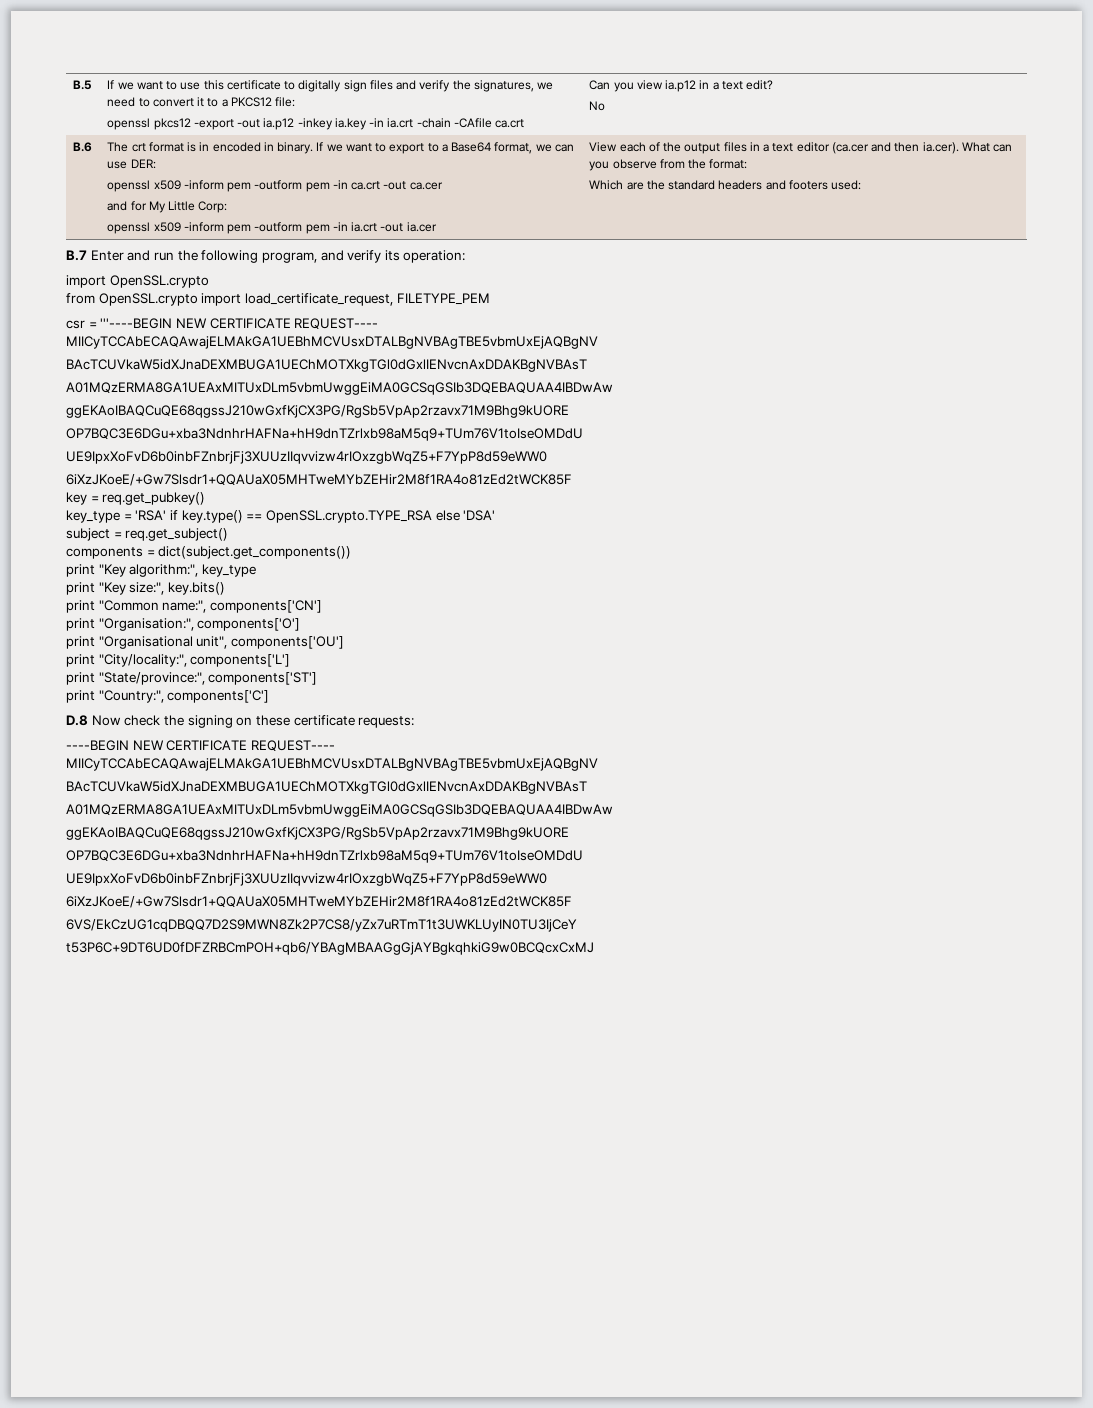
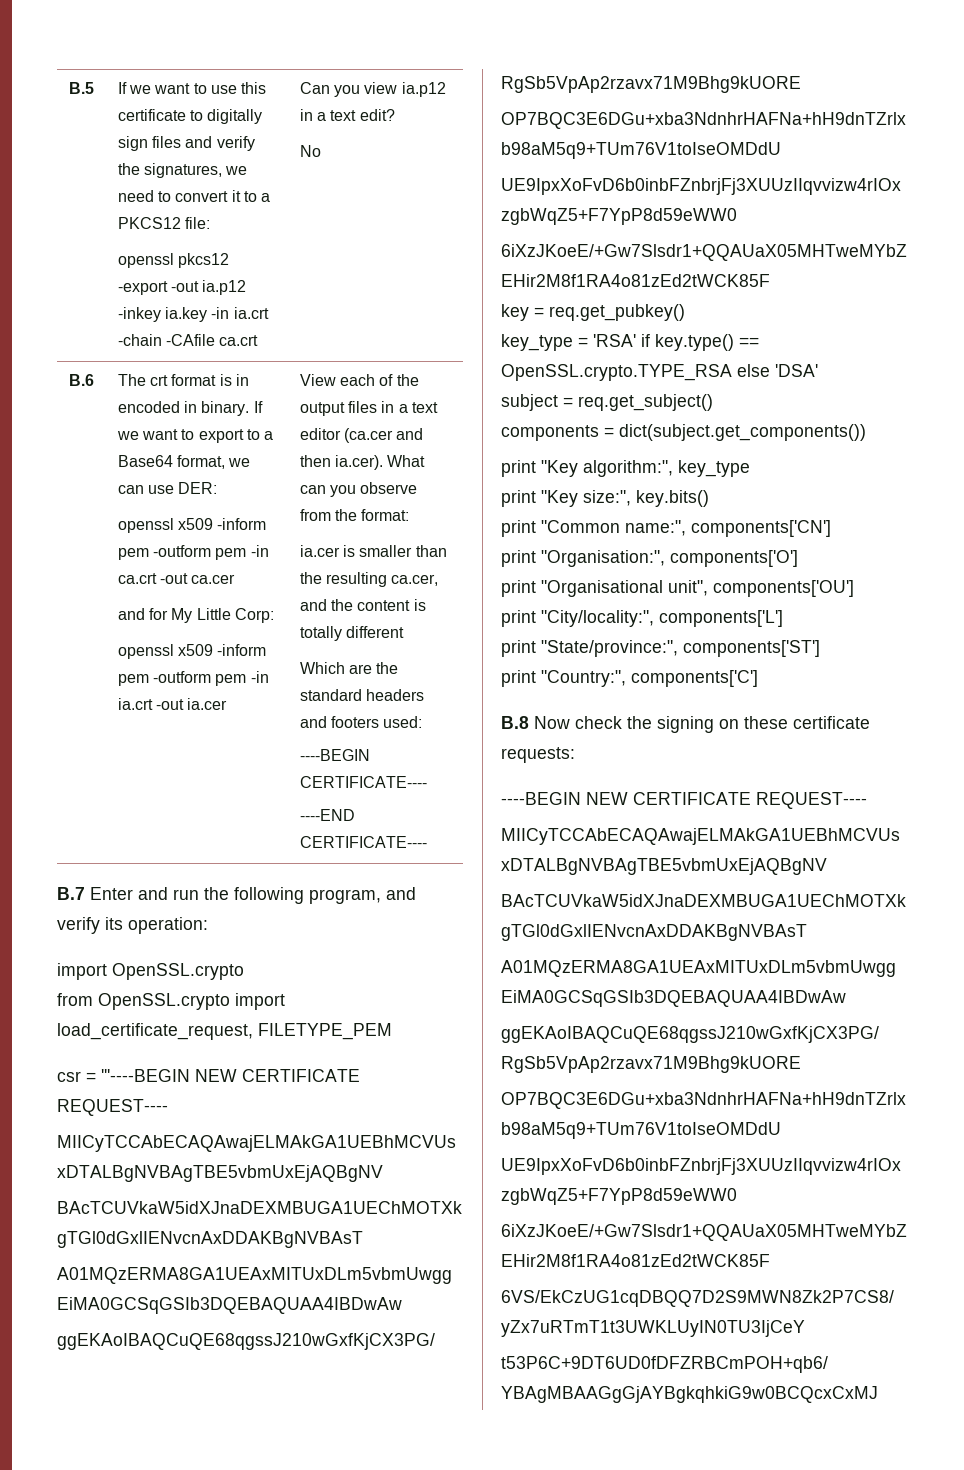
(748, 164) none -> [299,545,447,557] [299,572,439,587] [299,599,426,611] [299,626,405,641] // ia.cer is smaller than the resulting ca.cer, and the content is totally different
(862, 185) none -> [299,749,370,761] [299,776,427,788] [299,809,355,821] [299,836,427,848] // ----BEGIN CERTIFICATE---- // ----END CERTIFICATE----
[66,715,88,726] D.8 -> [501,716,529,729] B.8

